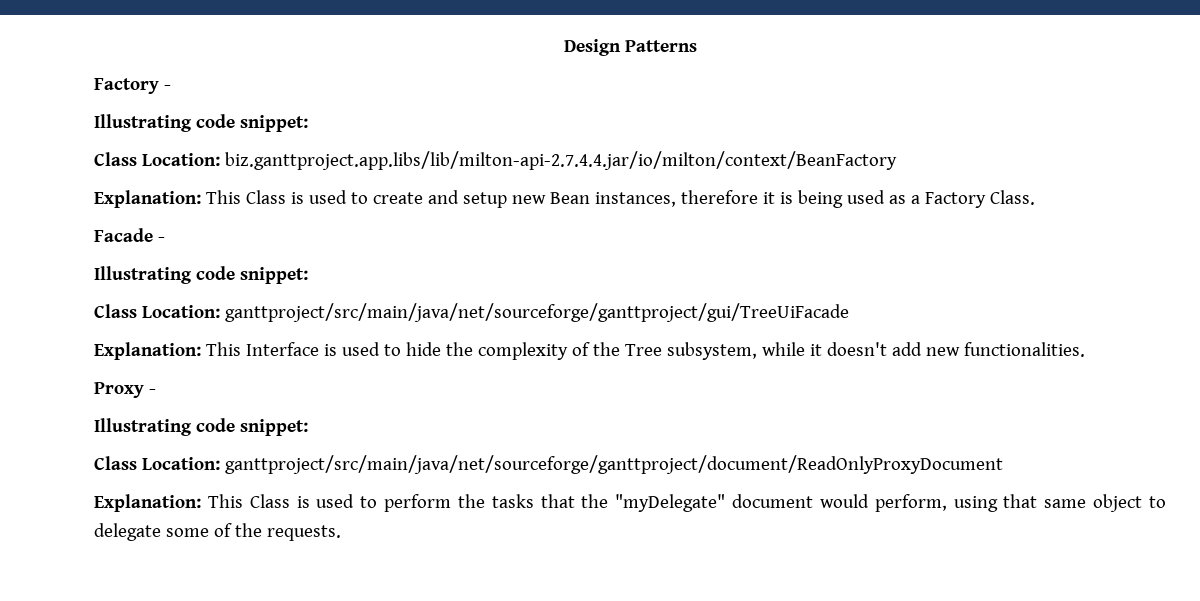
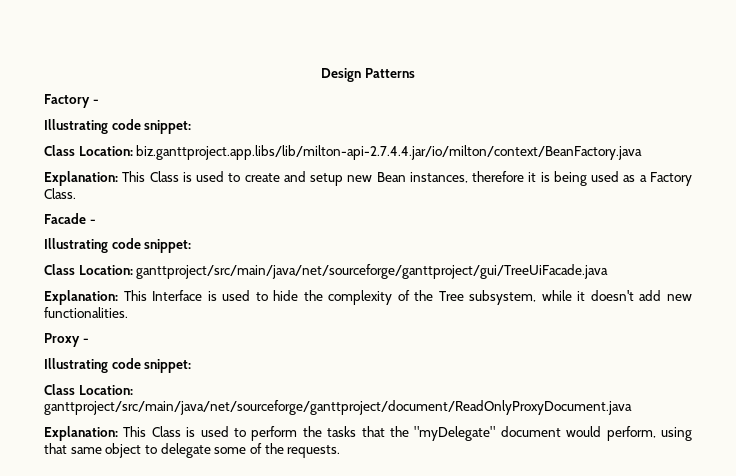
[224,151,897,170] biz.ganttproject.app.libs/lib/milton-api-2.7.4.4.jar/io/milton/context/BeanFactory -> [136,145,643,160] biz.ganttproject.app.libs/lib/milton-api-2.7.4.4.jar/io/milton/context/BeanFactory.java
[224,303,849,322] ganttproject/src/main/java/net/sourceforge/ganttproject/gui/TreeUiFacade -> [136,264,609,279] ganttproject/src/main/java/net/sourceforge/ganttproject/gui/TreeUiFacade.java
[224,455,1003,474] ganttproject/src/main/java/net/sourceforge/ganttproject/document/ReadOnlyProxyDocument -> [44,400,632,415] ganttproject/src/main/java/net/sourceforge/ganttproject/document/ReadOnlyProxyDocument.java

